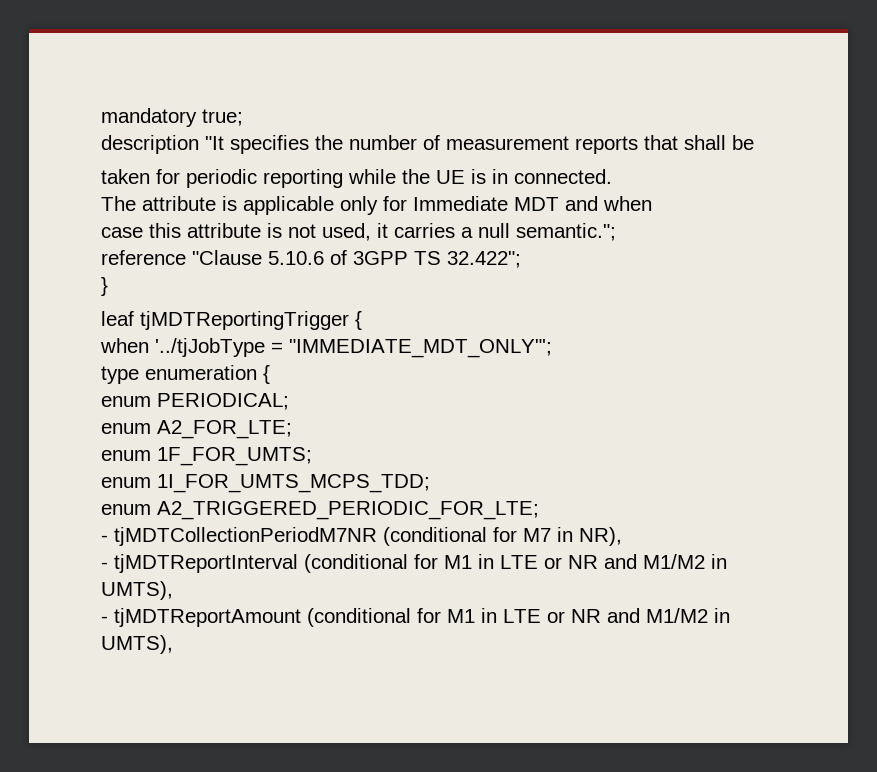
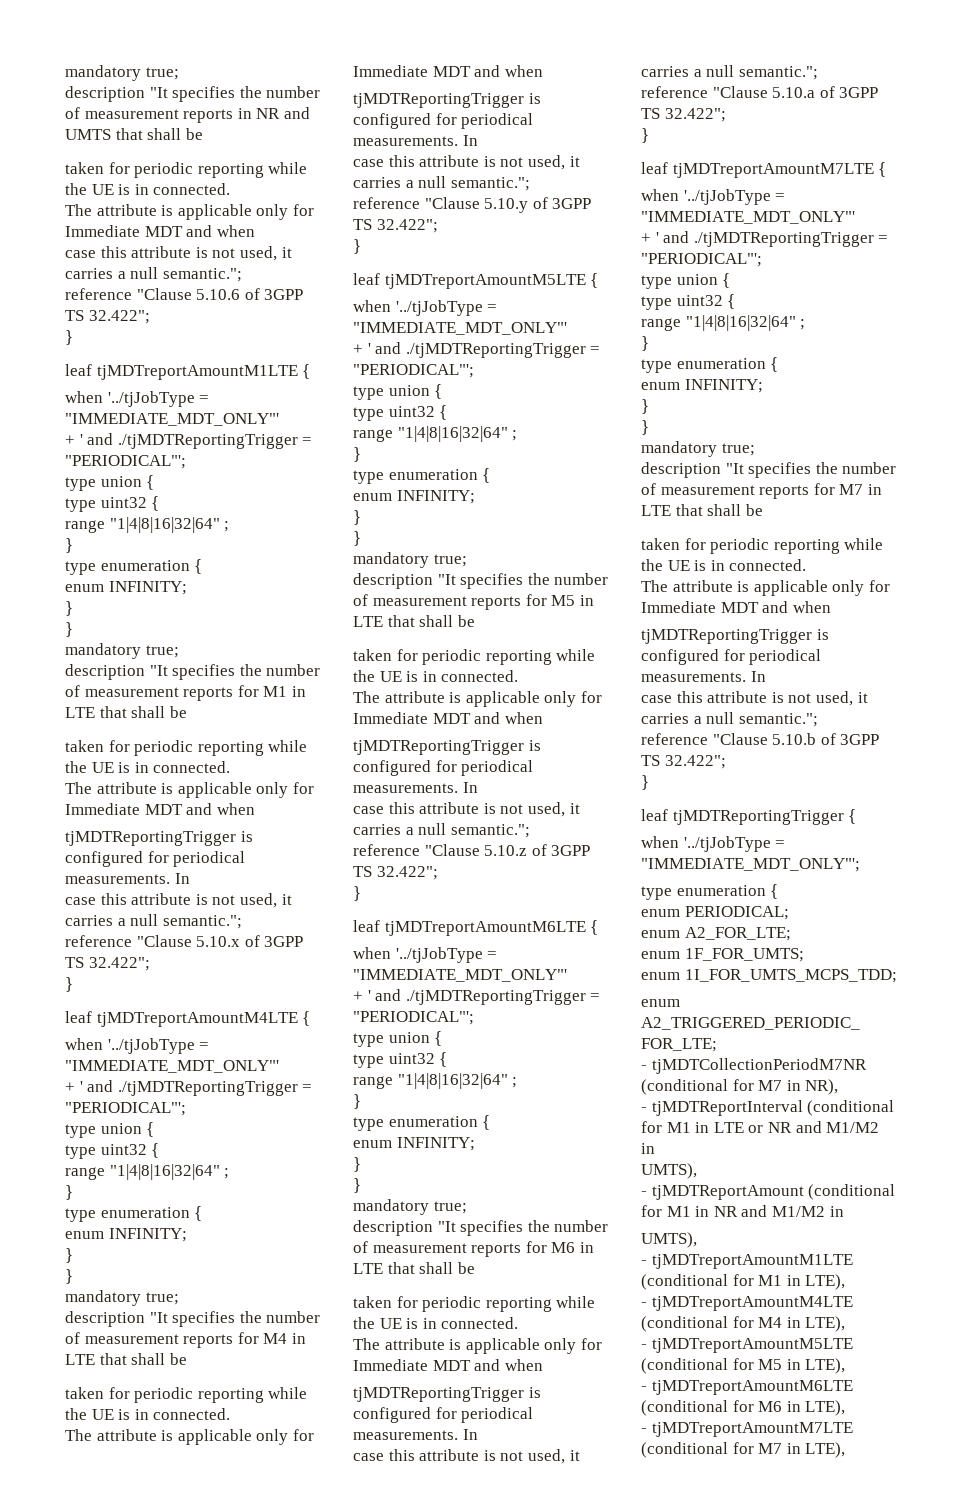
(638, 145) none -> [237,107,310,119] [65,129,111,140] in NR and UMTS
(108, 286) none -> [65,364,311,380] [65,391,210,407] [65,413,279,426] [65,433,313,449] [65,455,186,469] [65,475,155,491] [65,496,160,512] [65,517,230,533] [65,538,73,553] [65,559,203,575] [65,581,187,595] [65,601,73,616] [65,622,73,637] [65,643,179,659] [65,664,321,680] [65,685,306,701] [65,706,187,718] [65,740,308,756] [65,761,231,773] [65,782,314,798] [65,803,255,815] [65,831,253,846] [65,851,246,867] [65,873,190,884] [65,893,292,908] [65,914,242,929] [65,935,304,947] [65,957,150,971] [65,977,73,992] [65,1011,311,1027] [65,1038,210,1054] [65,1060,279,1073] [65,1080,313,1096] [65,1102,186,1116] [65,1122,155,1138] [65,1143,160,1159] [65,1164,230,1180] [65,1185,73,1200] [65,1206,203,1222] [65,1228,187,1242] [65,1248,73,1263] [65,1269,73,1284] [65,1290,179,1306] [65,1311,321,1327] [65,1332,306,1348] [65,1353,187,1365] [65,1387,308,1403] [65,1408,231,1420] [65,1429,314,1445] [353,65,543,77] [353,93,541,108] [353,113,534,129] [353,135,478,146] [353,155,580,170] [353,176,530,191] [353,197,592,213] [353,219,438,233] [353,239,361,254] [353,273,599,289] [353,300,498,316] [353,322,567,335] [353,342,601,358] [353,364,474,378] [353,384,443,400] [353,405,448,421] [353,426,518,442] [353,447,361,462] [353,468,491,484] [353,490,475,504] [353,510,361,525] [353,531,361,546] [353,552,467,568] [353,573,609,589] [353,594,594,610] [353,615,475,627] [353,649,596,665] [353,670,519,682] [353,691,602,707] [353,712,543,724] [353,740,541,755] [353,760,534,776] [353,782,478,793] [353,802,580,817] [353,823,530,838] [353,844,591,856] [353,866,438,880] [353,886,361,901] [353,920,599,936] [353,947,498,963] [353,969,567,982] [353,989,601,1005] [353,1011,474,1025] [353,1031,443,1047] [353,1052,448,1068] [353,1073,518,1089] [353,1094,361,1109] [353,1115,491,1131] [353,1137,475,1151] [353,1157,361,1172] [353,1178,361,1193] [353,1199,467,1215] [353,1220,609,1236] [353,1241,594,1257] [353,1262,475,1274] [353,1296,596,1312] [353,1317,519,1329] [353,1338,602,1354] [353,1359,543,1371] [353,1387,541,1402] [353,1407,534,1423] [353,1429,478,1440] [353,1449,580,1464] [641,65,818,80] [641,86,879,98] [641,108,726,122] [641,128,649,143] [641,162,887,178] [641,189,786,205] [641,211,855,224] [641,231,889,247] [641,253,762,267] [641,273,731,289] [641,294,736,310] [641,315,806,331] [641,336,649,351] [641,357,779,373] [641,379,763,393] [641,399,649,414] [641,420,649,435] [641,441,755,457] [641,462,897,478] [641,483,882,499] [641,504,763,516] [641,538,884,554] [641,559,807,571] [641,580,890,596] [641,601,831,613] [641,629,829,644] [641,649,822,665] [641,671,766,682] [641,691,868,706] [641,712,818,727] [641,733,880,745] [641,755,726,769] [641,775,649,790] // leaf tjMDTreportAmountM1LTE { // when '../tjJobType = "IMMEDIATE_MDT_ONLY"' // + ' and ./tjMDTReportingTrigger = "PERIODICAL"'; // type union { // type uint32 { // range "1|4|8|16|32|64" ; // } // type enumeration { // enum INFINITY; // } // } // mandatory true; // description "It specifies the number of measurement reports for M1 in LTE that shall be // taken for periodic reporting while the UE is in connected. // The attribute is applicable only for Immediate MDT and when // tjMDTReportingTrigger is configured for periodical measurements. In // case this attribute is not used, it carries a null semantic."; // reference "Clause 5.10.x of 3GPP TS 32.422"; // } // leaf tjMDTreportAmountM4LTE { // when '../tjJobType = "IMMEDIATE_MDT_ONLY"' // + ' and ./tjMDTReportingTrigger = "PERIODICAL"'; // type union { // type uint32 { // range "1|4|8|16|32|64" ; // } // type enumeration { // enum INFINITY; // } // } // mandatory true; // description "It specifies the number of measurement reports for M4 in LTE that shall be // taken for periodic reporting while the UE is in connected. // The attribute is applicable only for Immediate MDT and when // tjMDTReportingTrigger is configured for periodical measurements. In // case this attribute is not used, it carries a null semantic."; // reference "Clause 5.10.y of 3GPP TS 32.422"; // } // leaf tjMDTreportAmountM5LTE { // when '../tjJobType = "IMMEDIATE_MDT_ONLY"' // + ' and ./tjMDTReportingTrigger = "PERIODICAL"'; // type union { // type uint32 { // range "1|4|8|16|32|64" ; // } // type enumeration { // enum INFINITY; // } // } // mandatory true; // description "It specifies the number of measurement reports for M5 in LTE that shall be // taken for periodic reporting while the UE is in connected. // The attribute is applicable only for Immediate MDT and when // tjMDTReportingTrigger is configured for periodical measurements. In // case this attribute is not used, it carries a null semantic."; // reference "Clause 5.10.z of 3GPP TS 32.422"; // } // leaf tjMDTreportAmountM6LTE { // when '../tjJobType = "IMMEDIATE_MDT_ONLY"' // + ' and ./tjMDTReportingTrigger = "PERIODICAL"'; // type union { // type uint32 { // range "1|4|8|16|32|64" ; // } // type enumeration { // enum INFINITY; // } // } // mandatory true; // description "It specifies the number of measurement reports for M6 in LTE that shall be // taken for periodic reporting while the UE is in connected. // The attribute is applicable only for Immediate MDT and when // tjMDTReportingTrigger is configured for periodical measurements. In // case this attribute is not used, it carries a null semantic."; // reference "Clause 5.10.a of 3GPP TS 32.422"; // } // leaf tjMDTreportAmountM7LTE { // when '../tjJobType = "IMMEDIATE_MDT_ONLY"' // + ' and ./tjMDTReportingTrigger = "PERIODICAL"'; // type union { // type uint32 { // range "1|4|8|16|32|64" ; // } // type enumeration { // enum INFINITY; // } // } // mandatory true; // description "It specifies the number of measurement reports for M7 in LTE that shall be // taken for periodic reporting while the UE is in connected. // The attribute is applicable only for Immediate MDT and when // tjMDTReportingTrigger is configured for periodical measurements. In // case this attribute is not used, it carries a null semantic."; // reference "Clause 5.10.b of 3GPP TS 32.422"; // }
[503,608,730,623] [101,635,173,654] LTE or NR and M1/M2 in // UMTS), -> [713,1205,844,1217] [641,1232,697,1248] [641,1254,853,1269] [641,1274,846,1290] [641,1296,853,1311] [641,1316,846,1332] [641,1338,853,1353] [641,1358,846,1374] [641,1380,853,1395] [641,1400,846,1416] [641,1422,853,1437] [641,1442,846,1458] NR and M1/M2 in // UMTS), // - tjMDTreportAmountM1LTE (conditional for M1 in LTE), // - tjMDTreportAmountM4LTE (conditional for M4 in LTE), // - tjMDTreportAmountM5LTE (conditional for M5 in LTE), // - tjMDTreportAmountM6LTE (conditional for M6 in LTE), // - tjMDTreportAmountM7LTE (conditional for M7 in LTE),

